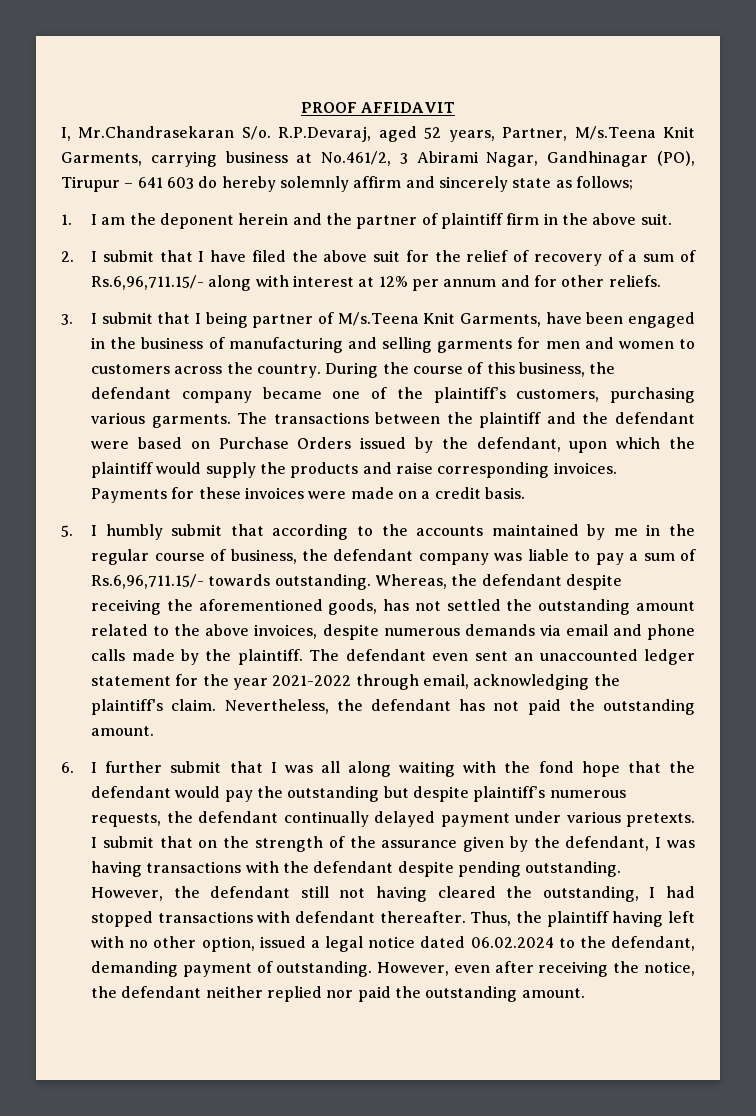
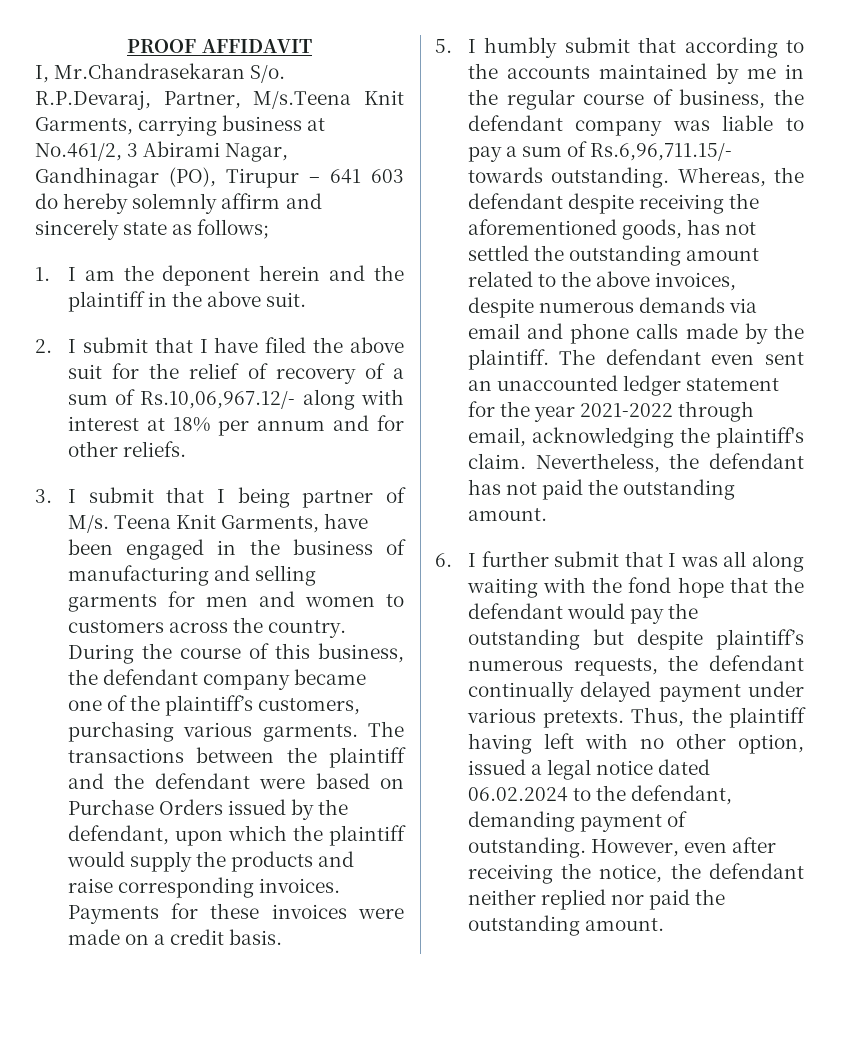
[378,126,495,142] aged 52 years, -> (151, 100) none
[356,213,540,229] partner of plaintiff firm -> [67,291,145,312] plaintiff
[91,275,205,290] Rs.6,96,711.15/- -> [140,391,296,409] Rs.10,06,967.12/-
[378,276,408,287] 12% -> [172,417,211,432] 18%
[337,312,419,326] M/s.Teena -> [67,515,172,533] M/s. Teena
[91,836,695,852] [91,861,622,877] [91,886,695,902] [91,911,466,927] I submit that on the strength of the assurance given by the defendant, I was having transactions with the defendant despite pending outstanding. However, the defendant still not having cleared the outstanding, I had stopped transactions with defendant thereafter. -> (625, 719) none

